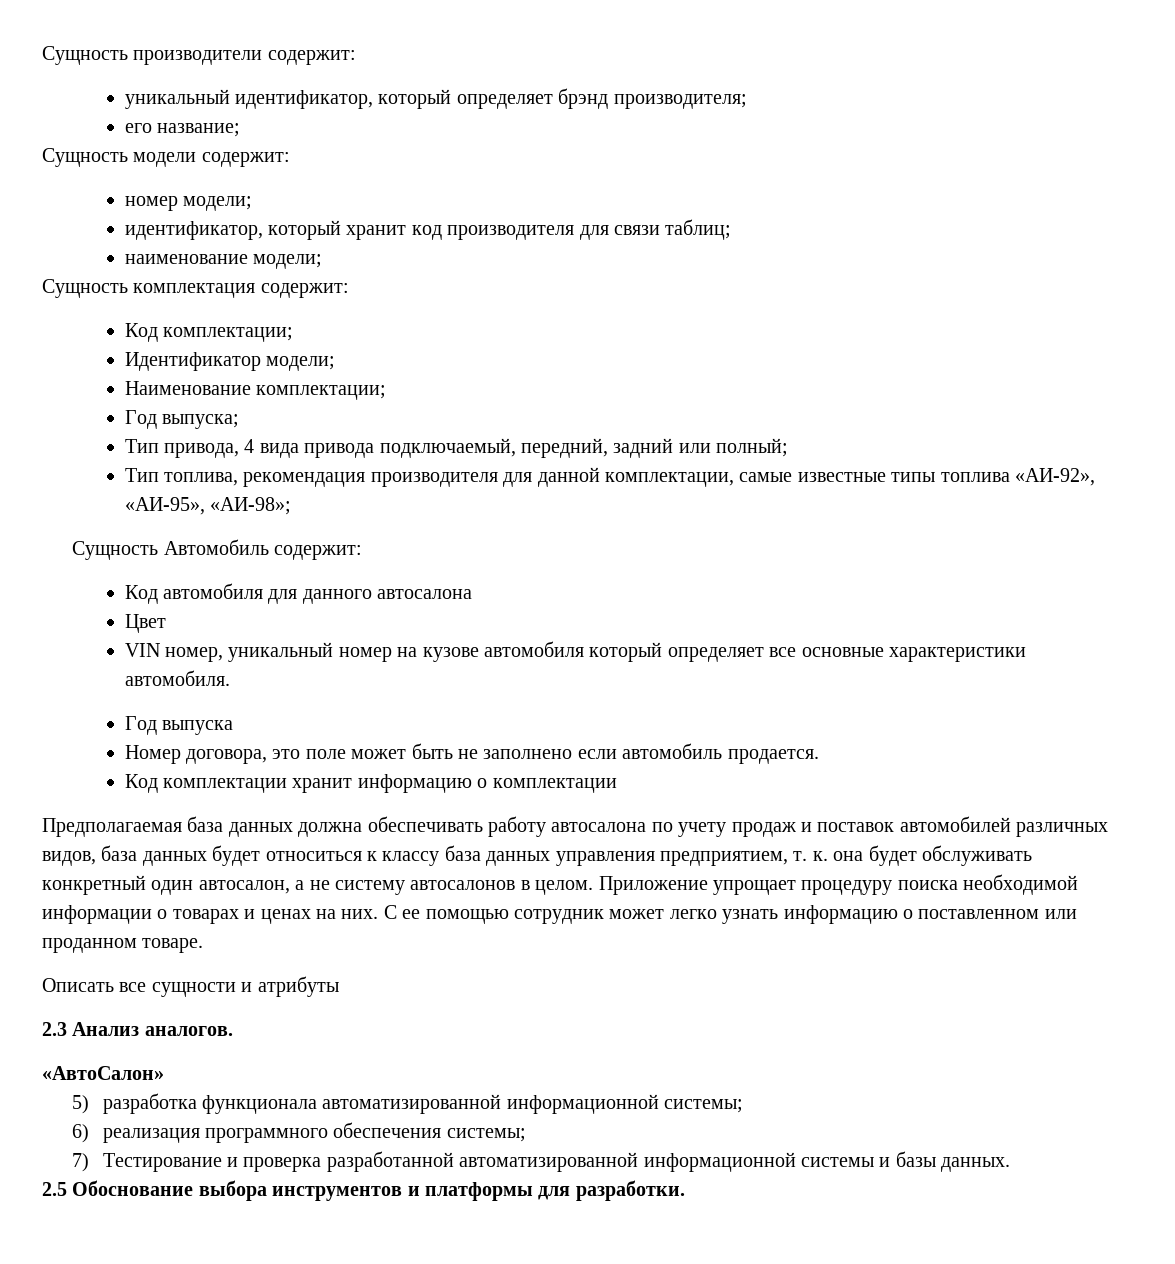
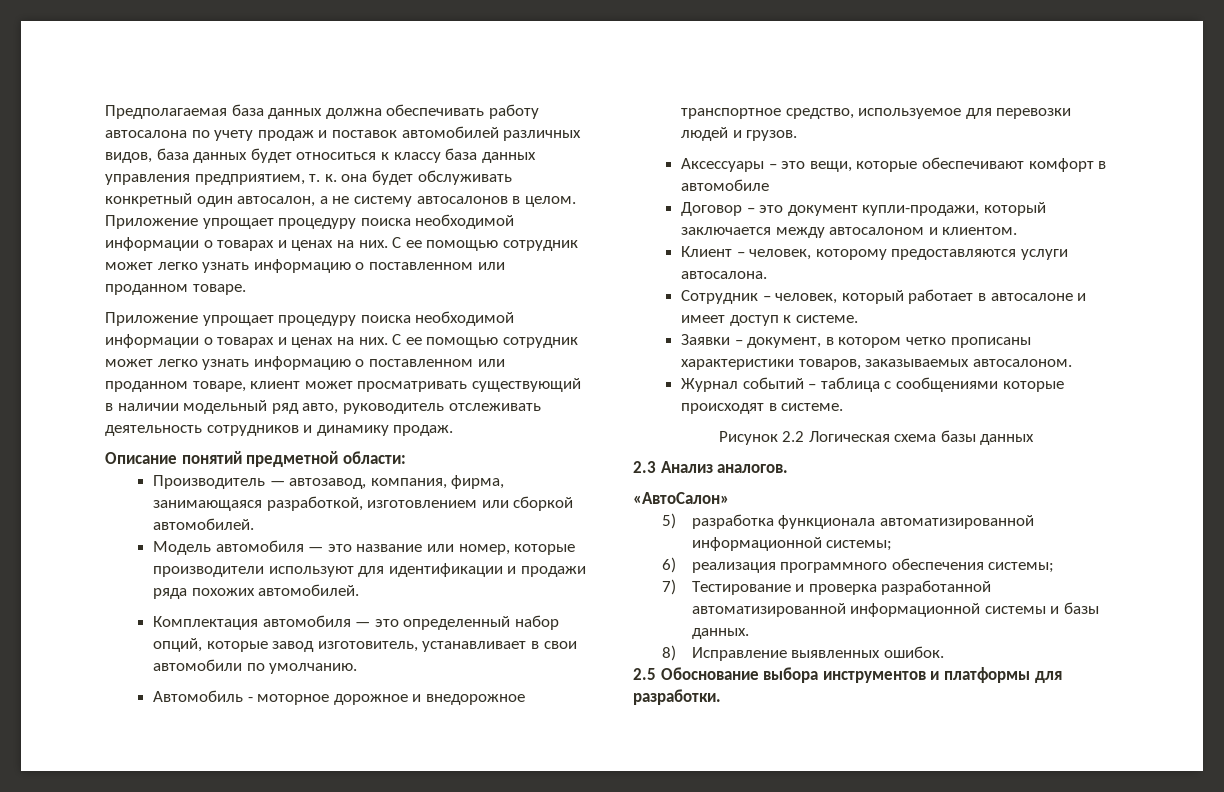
[42,46,356,65] [124,88,747,109] [124,123,241,137] [42,148,290,167] [124,196,253,211] [124,219,732,240] [124,254,323,269] [42,279,349,298] [124,323,294,342] [124,352,336,371] [124,381,387,400] [124,410,240,429] [124,438,789,458] [124,467,1096,487] [124,497,292,515] [72,539,363,560] [124,583,473,604] [124,614,166,633] [124,641,1027,662] [124,670,230,686] [124,716,234,735] [124,743,819,764] [124,774,617,793] Сущность производители содержит: // уникальный идентификатор, который определяет брэнд производителя; // его название; // Сущность модели содержит: // номер модели; // идентификатор, который хранит код производителя для связи таблиц; // наименование модели; // Сущность комплектация содержит: // Код комплектации; // Идентификатор модели; // Наименование комплектации; // Год выпуска; // Тип привода, 4 вида привода подключаемый, передний, задний или полный; // Тип топлива, рекомендация производителя для данной комплектации, самые известные типы топлива «АИ-92», «АИ-95», «АИ-98»; // Сущность Автомобиль содержит: // Код автомобиля для данного автосалона // Цвет // VIN номер, уникальный номер на кузове автомобиля который определяет все основные характеристики автомобиля. // Год выпуска // Номер договора, это поле может быть не заполнено если автомобиль продается. // Код комплектации хранит информацию о комплектации // -> (105, 112) none
[42,976,339,997] Описать все сущности и атрибуты -> [105,311,515,326] [105,334,578,348] [105,356,505,370] [105,378,581,392] [105,400,541,414] [105,425,454,436] [105,451,406,467] [152,475,505,489] [152,496,574,511] [152,518,254,530] [152,540,576,555] [152,563,586,577] [152,584,360,599] [152,615,559,630] [152,638,577,652] [152,659,358,674] [152,690,525,705] [680,108,1072,119] [680,127,798,141] [680,157,1107,172] [680,179,769,191] [680,202,1046,216] [680,227,1018,238] [680,246,1068,260] [680,271,767,279] [680,289,1087,304] [680,315,858,326] [680,334,1031,348] [680,359,1072,370] [680,377,1064,392] [680,403,844,414] [718,430,1035,445] Приложение упрощает процедуру поиска необходимой информации о товарах и ценах на них. С ее помощью сотрудник может легко узнать информацию о поставленном или проданном товаре, клиент может просматривать существующий в наличии модельный ряд авто, руководитель отслеживать деятельность сотрудников и динамику продаж. // Описание понятий предметной области: // Производитель — автозавод, компания, фирма, занимающаяся разработкой, изготовлением или сборкой автомобилей. // Модель автомобиля — это название или номер, которые производители используют для идентификации и продажи ряда похожих автомобилей. // Комплектация автомобиля — это определенный набор опций, которые завод изготовитель, устанавливает в свои автомобили по умолчанию. // Автомобиль - моторное дорожное и внедорожное транспортное средство, используемое для перевозки людей и грузов. // Аксессуары – это вещи, которые обеспечивают комфорт в автомобиле // Договор – это документ купли-продажи, который заключается между автосалоном и клиентом. // Клиент – человек, которому предоставляются услуги автосалона. // Сотрудник – человек, который работает в автосалоне и имеет доступ к системе. // Заявки – документ, в котором четко прописаны характеристики товаров, заказываемых автосалоном. // Журнал событий – таблица с сообщениями которые происходят в системе. // Рисунок 2.2 Логическая схема базы данных
(1011, 1164) none -> [662,645,944,661] // 8) Исправление выявленных ошибок.

